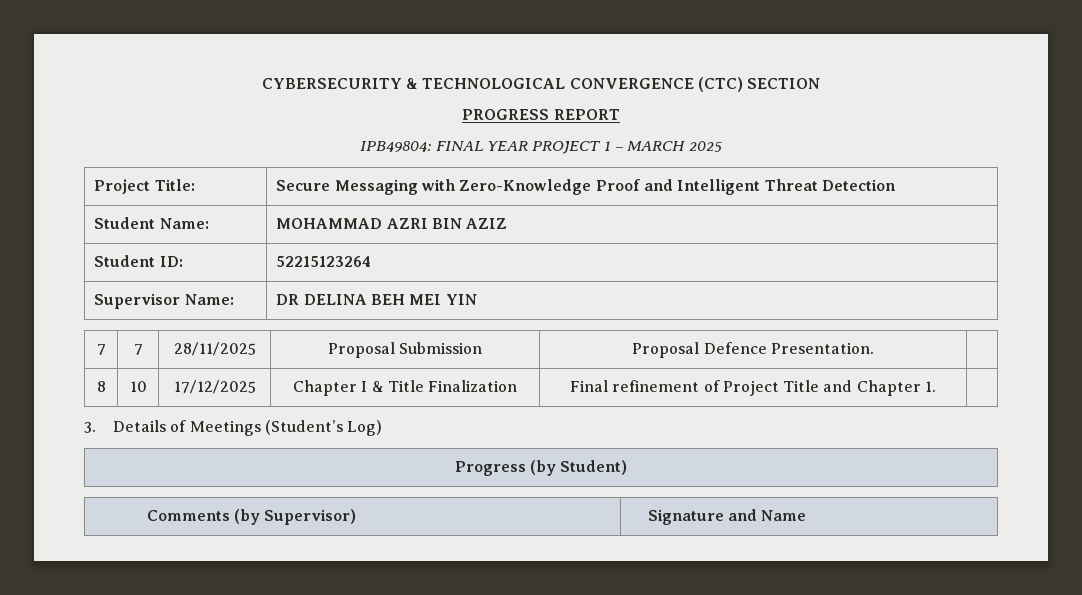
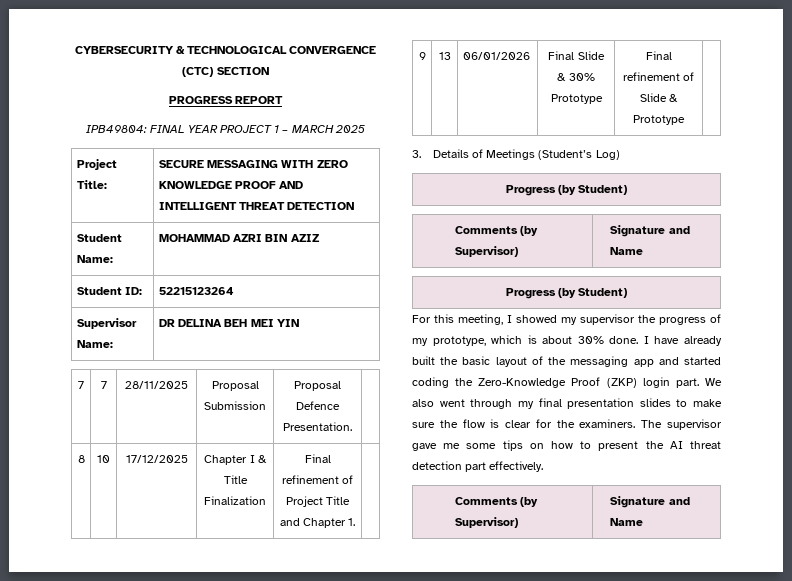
[276,179,896,195] Secure Messaging with Zero-Knowledge Proof and Intelligent Threat Detection -> [158,160,348,168] [158,181,304,189] [158,202,355,210] SECURE MESSAGING WITH ZERO KNOWLEDGE PROOF AND INTELLIGENT THREAT DETECTION
(937, 386) none -> [418,52,426,60] [438,52,451,60] [462,52,530,60] [548,51,605,60] [557,73,595,81] [550,94,603,104] [645,51,672,60] [622,72,695,81] [639,93,679,102] [633,115,685,125] // 9 | 13 | 06/01/2026 | Final Slide & 30% Prototype | Final refinement of Slide & Prototype |
(807, 515) none -> [505,288,628,299] [412,314,721,325] [412,335,722,346] [412,356,721,367] [412,377,722,388] [412,398,722,409] [412,419,722,430] [412,440,721,451] [412,461,544,472] [455,497,539,507] [455,517,519,528] [610,496,690,508] [610,518,644,526] // Progress (by Student) // For this meeting, I showed my supervisor the progress of my prototype, which is about 30% done. I have already built the basic layout of the messaging app and started coding the Zero-Knowledge Proof (ZKP) login part. We also went through my final presentation slides to make sure the flow is clear for the examiners. The supervisor gave me some tips on how to present the AI threat detection part effectively. // Comments (by Supervisor) | Signature and Name

